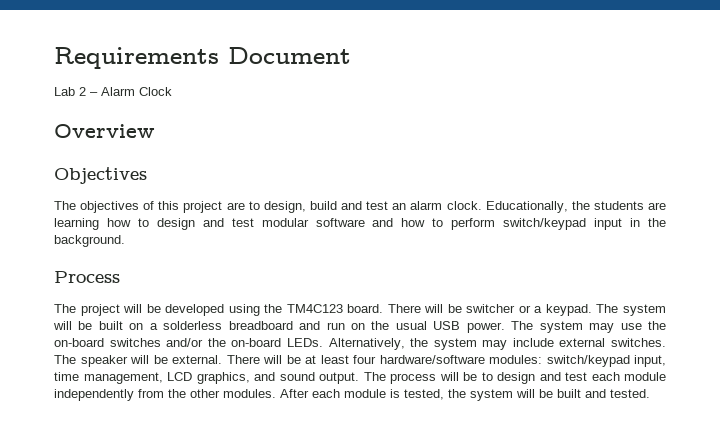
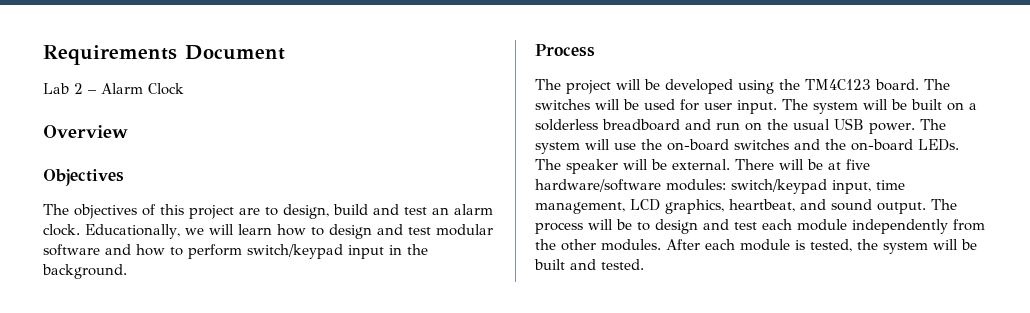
[571,201,667,210] [54,218,99,230] the students are learning -> [184,224,272,235] we will learn
[387,304,592,316] There will be switcher or a keypad. -> [924,79,950,90] [535,99,777,114] The switches will be used for user input.
[589,323,615,333] may -> [585,139,610,150] will
[166,338,204,347] and/or -> [794,139,820,150] and
[328,338,666,350] Alternatively, the system may include external switches. -> (959, 145) none
[320,355,376,364] least four -> [846,159,870,170] five
(250, 378) none -> [729,199,795,212] heartbeat,

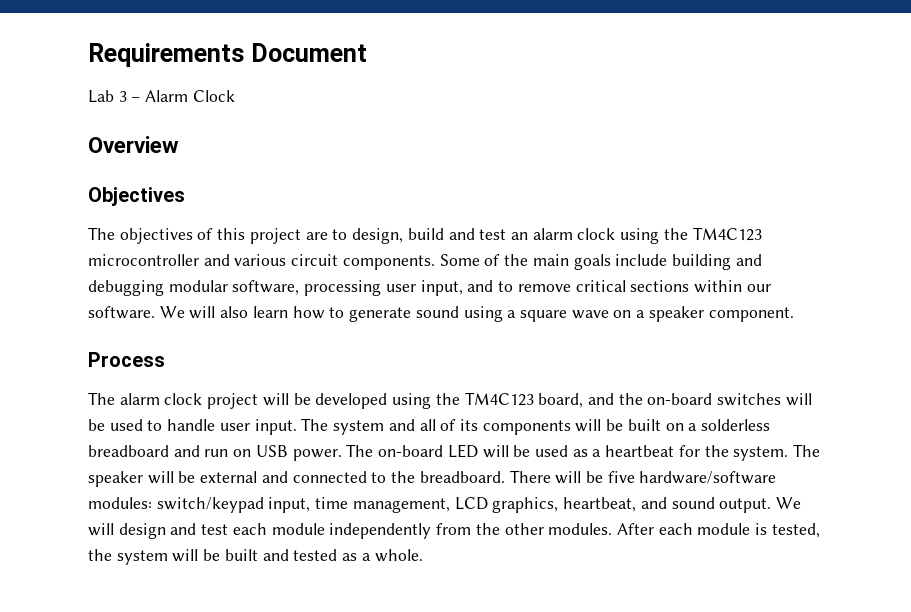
[74,83,83,94] 2 -> [118,91,127,102] 3
[43,224,493,239] [43,244,428,259] [42,264,127,279] clock. Educationally, we will learn how to design and test modular software and how to perform switch/keypad input in the background. -> [577,227,762,244] [88,254,762,270] [88,280,771,296] [88,306,794,322] clock using the TM4C123 microcontroller and various circuit components. Some of the main goals include building and debugging modular software, processing user input, and to remove critical sections within our software. We will also learn how to generate sound using a square wave on a speaker component.
(561, 84) none -> [119,393,203,405] alarm clock
[875,79,950,91] board. The -> [538,393,713,408] board, and the on-board
[680,99,699,111] for -> [147,419,216,431] to handle
(858, 108) none -> [388,419,571,435] and all of its components
[767,119,830,130] the usual -> (252, 453) none
[535,139,959,154] [535,159,730,174] system will use the on-board switches and the on-board LEDs. The speaker will be external. -> [378,444,821,461] [88,471,505,487] on-board LED will be used as a heartbeat for the system. The speaker will be external and connected to the breadboard.
[828,162,841,170] at -> (603, 477) none
[931,199,957,210] [535,219,650,234] The process will be to -> [775,497,801,509] [88,523,114,536] We will
[601,259,644,270] tested. -> [293,549,423,562] tested as a whole.

